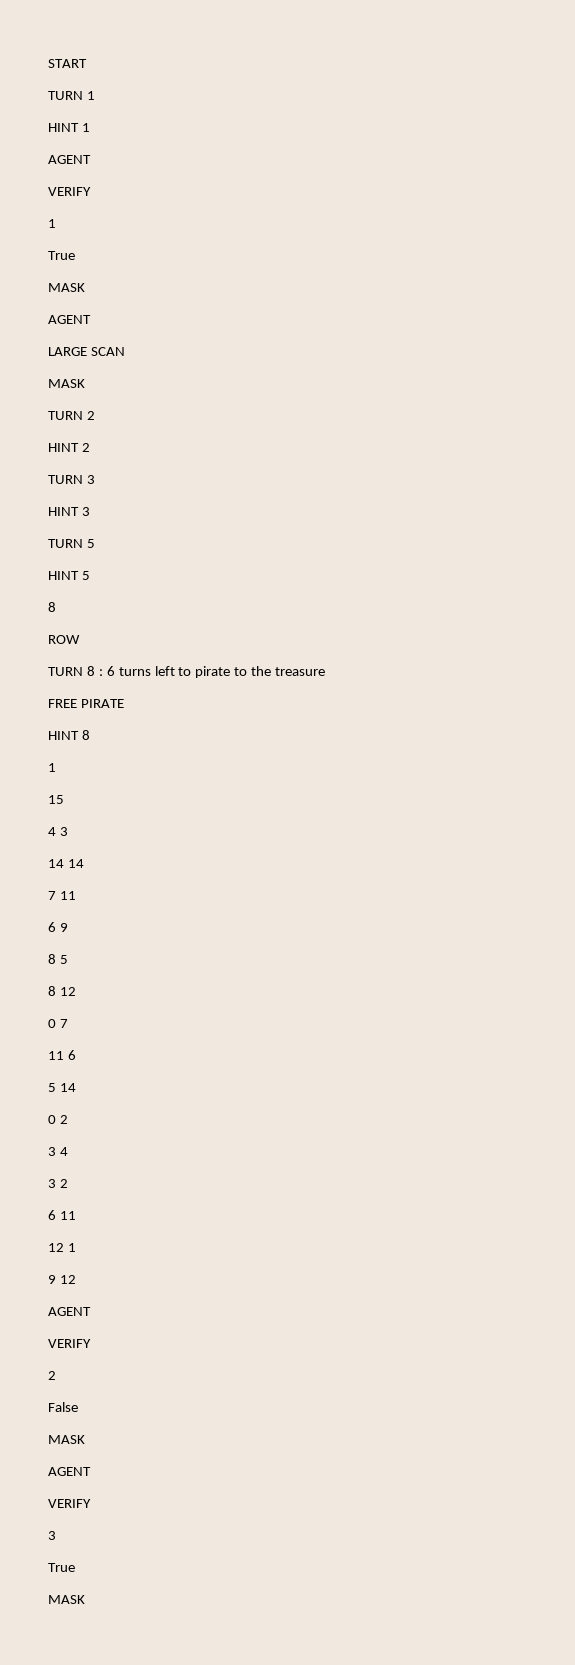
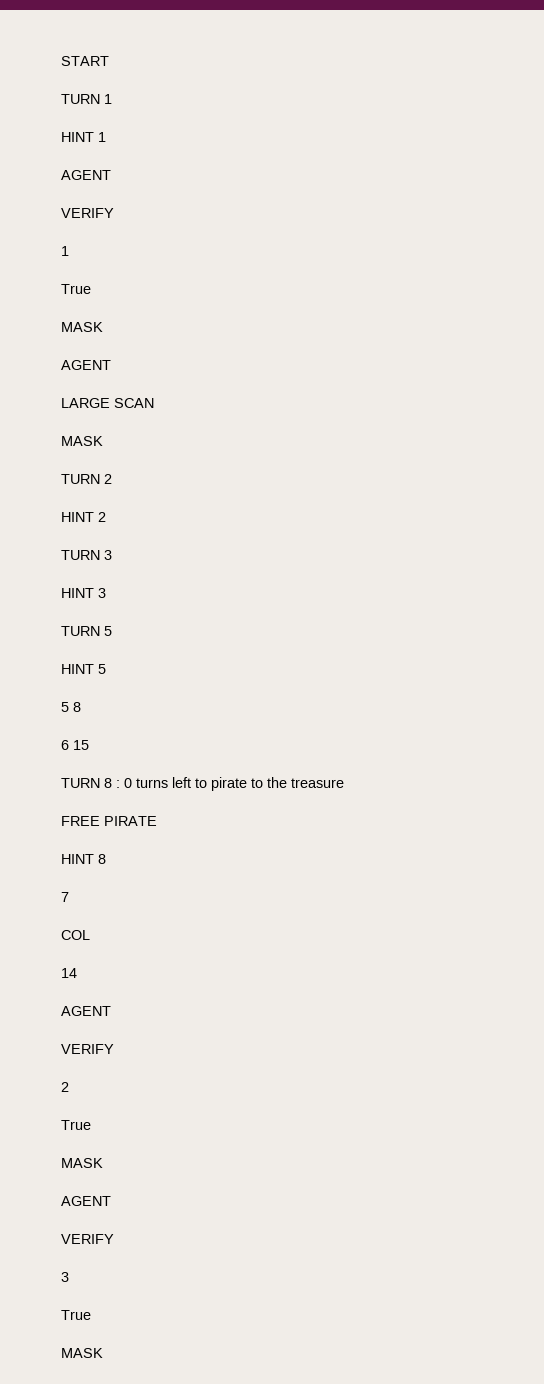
[48,602,56,612] [48,635,80,644] 8 // ROW -> [61,702,81,712] [61,740,89,750] 5 8 // 6 15
[106,666,115,676] 6 -> [124,778,132,788] 0
[48,763,56,772] [48,795,64,804] [48,827,68,836] [48,859,84,868] [48,891,76,900] [48,922,68,932] [48,954,68,964] [48,986,76,996] [48,1019,68,1028] [48,1050,76,1060] [48,1083,76,1092] [48,1115,68,1124] [48,1147,68,1156] [48,1179,68,1188] [48,1210,76,1220] [48,1243,76,1252] [48,1275,76,1284] 1 // 15 // 4 3 // 14 14 // 7 11 // 6 9 // 8 5 // 8 12 // 0 7 // 11 6 // 5 14 // 0 2 // 3 4 // 3 2 // 6 11 // 12 1 // 9 12 -> [61,892,69,902] [61,930,90,940] [61,968,77,978] 7 // COL // 14
[48,1402,78,1412] False -> [61,1120,91,1130] True

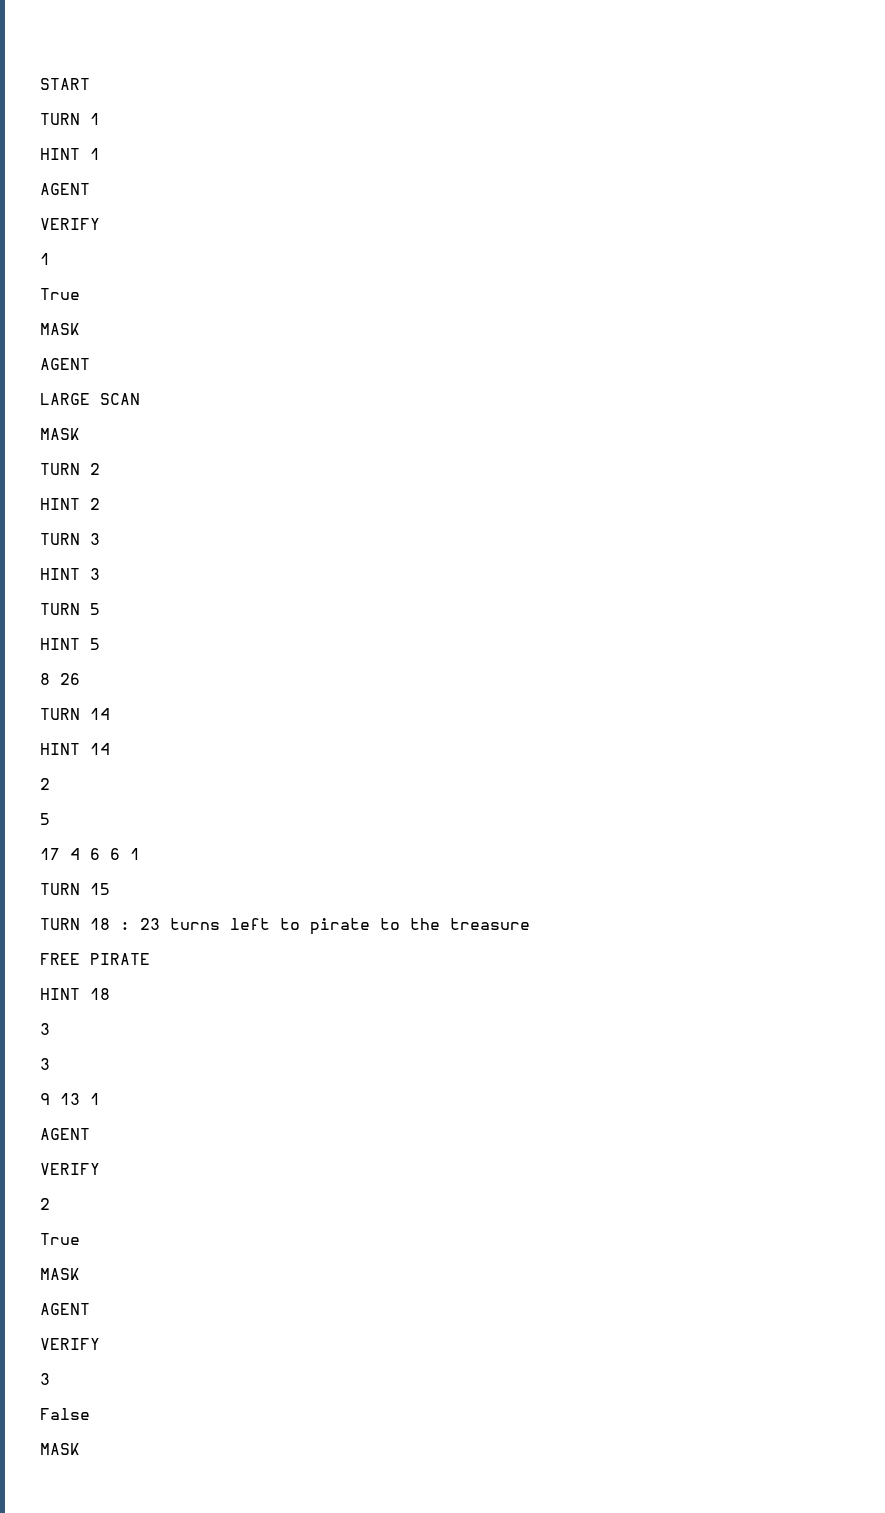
[61,702,81,712] [61,740,69,750] 5 8 // 6 -> [40,673,80,685] [40,708,110,720] [40,743,110,755] [40,778,50,790] [40,813,50,825] [40,848,140,860] [40,883,80,895] 8 26 // TURN 14 // HINT 14 // 2 // 5 // 17 4 6 6 1 // TURN
[104,778,132,788] 8 : 0 -> [90,918,160,930] 18 : 23
[98,854,106,864] [61,892,69,902] [61,930,90,940] [61,968,77,978] 8 // 7 // COL // 14 -> [90,988,110,1000] [40,1023,50,1035] [40,1058,50,1070] [40,1093,100,1105] 18 // 3 // 3 // 9 13 1
[61,1310,91,1320] True -> [40,1408,90,1420] False

